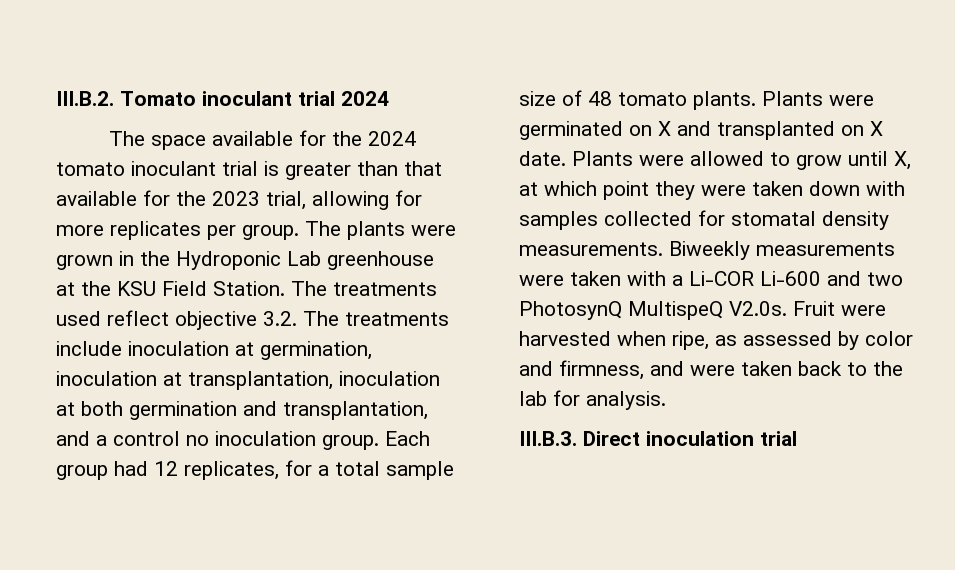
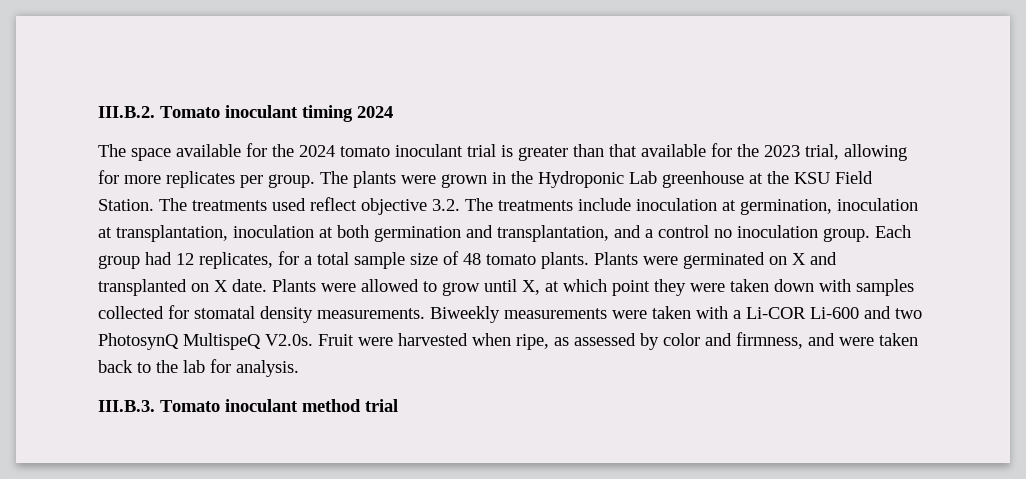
[298,91,335,106] trial -> [302,105,353,122] timing
[583,431,754,446] Direct inoculation -> [160,399,361,412] Tomato inoculant method

